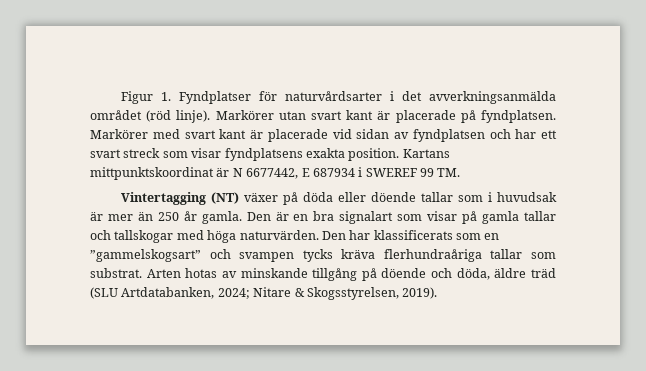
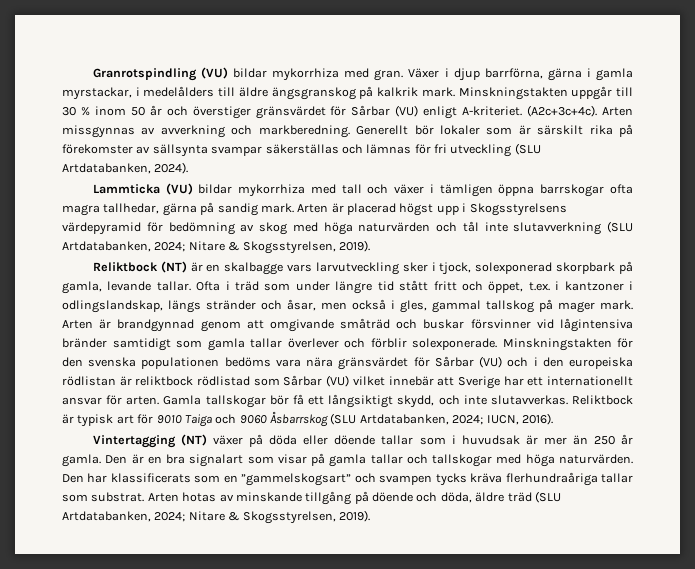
[121,91,556,104] [90,110,556,123] [90,129,557,142] [90,148,450,161] [90,167,461,180] Figur 1. Fyndplatser för naturvårdsarter i det avverkningsanmälda området (röd linje). Markörer utan svart kant är placerade på fyndplatsen. Markörer med svart kant är placerade vid sidan av fyndplatsen och har ett svart streck som visar fyndplatsens exakta position. Kartans mittpunktskoordinat är N 6677442, E 687934 i SWEREF 99 TM. -> [92,67,634,81] [62,86,634,100] [62,105,634,119] [62,124,633,138] [62,143,541,157] [62,162,189,174] [92,183,633,197] [62,202,567,216] [62,221,633,235] [62,240,370,254] [92,261,634,275] [62,280,634,294] [62,299,633,313] [62,318,633,332] [62,338,633,351] [62,356,633,370] [62,375,633,389] [62,394,633,408] [62,411,553,427] Granrotspindling (VU) bildar mykorrhiza med gran. Växer i djup barrförna, gärna i gamla myrstackar, i medelålders till äldre ängsgranskog på kalkrik mark. Minskningstakten uppgår till 30 % inom 50 år och överstiger gränsvärdet för Sårbar (VU) enligt A-kriteriet. (A2c+3c+4c). Arten missgynnas av avverkning och markberedning. Generellt bör lokaler som är särskilt rika på förekomster av sällsynta svampar säkerställas och lämnas för fri utveckling (SLU Artdatabanken, 2024). // Lammticka (VU) bildar mykorrhiza med tall och växer i tämligen öppna barrskogar ofta magra tallhedar, gärna på sandig mark. Arten är placerad högst upp i Skogsstyrelsens värdepyramid för bedömning av skog med höga naturvärden och tål inte slutavverkning (SLU Artdatabanken, 2024; Nitare & Skogsstyrelsen, 2019). // Reliktbock (NT) är en skalbagge vars larvutveckling sker i tjock, solexponerad skorpbark på gamla, levande tallar. Ofta i träd som under längre tid stått fritt och öppet, t.ex. i kantzoner i odlingslandskap, längs stränder och åsar, men också i gles, gammal tallskog på mager mark. Arten är brandgynnad genom att omgivande småträd och buskar försvinner vid lågintensiva bränder samtidigt som gamla tallar överlever och förblir solexponerade. Minskningstakten för den svenska populationen bedöms vara nära gränsvärdet för Sårbar (VU) och i den europeiska rödlistan är reliktbock rödlistad som Sårbar (VU) vilket innebär att Sverige har ett internationellt ansvar för arten. Gamla tallskogar bör få ett långsiktigt skydd, och inte slutavverkas. Reliktbock är typisk art för 9010 Taiga och 9060 Åsbarrskog (SLU Artdatabanken, 2024; IUCN, 2016).

